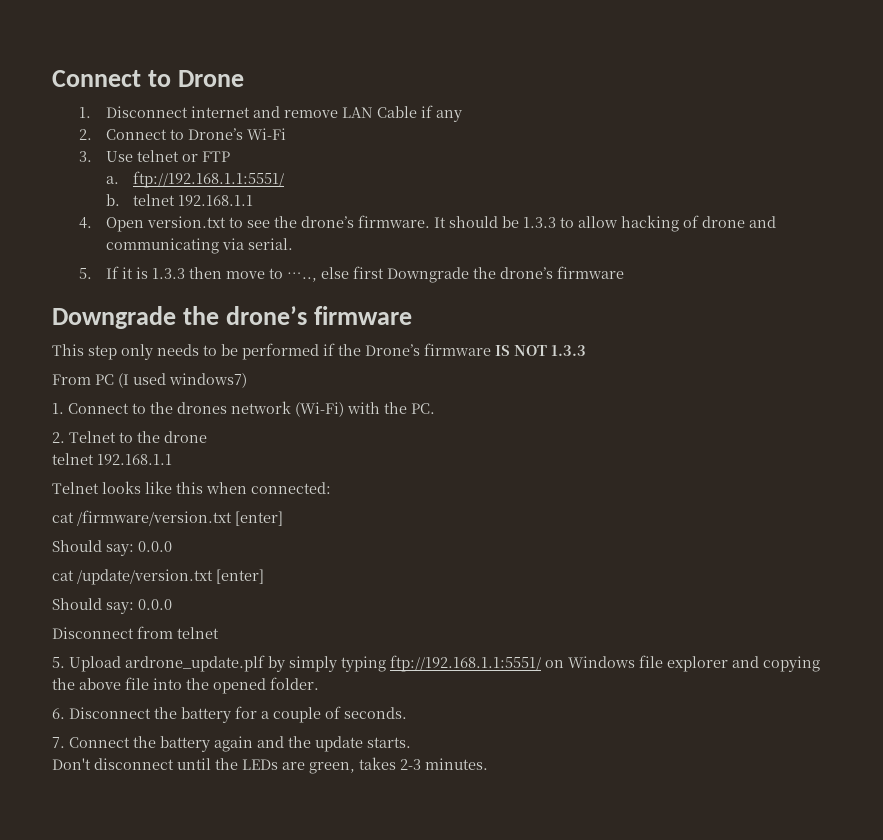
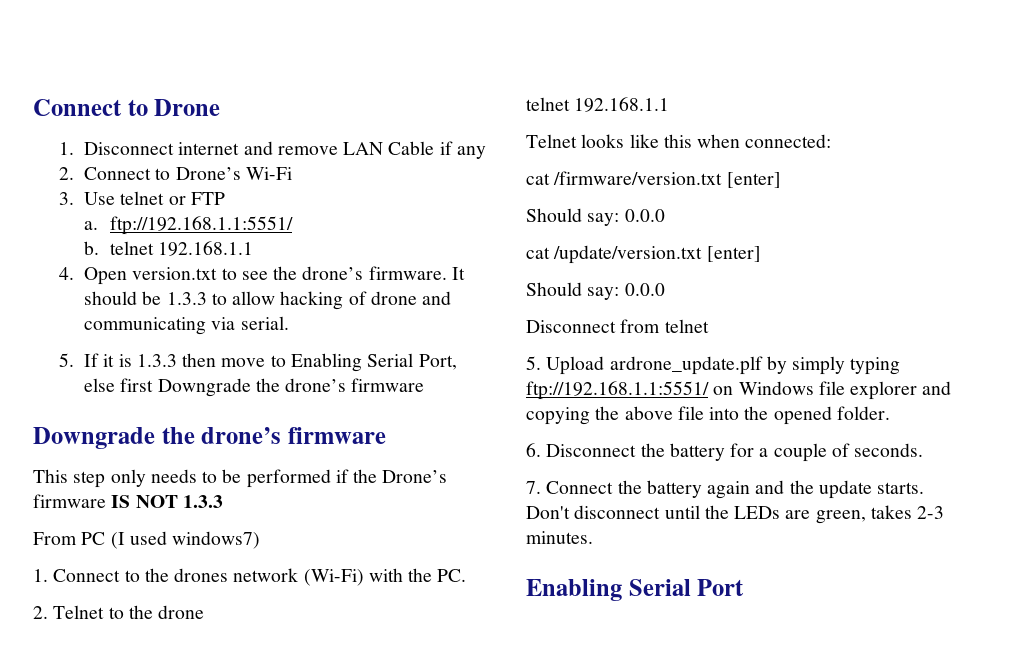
[287,272,318,282] ….., -> [291,353,457,372] Enabling Serial Port,
(488, 764) none -> [526,579,745,601] // Enabling Serial Port

